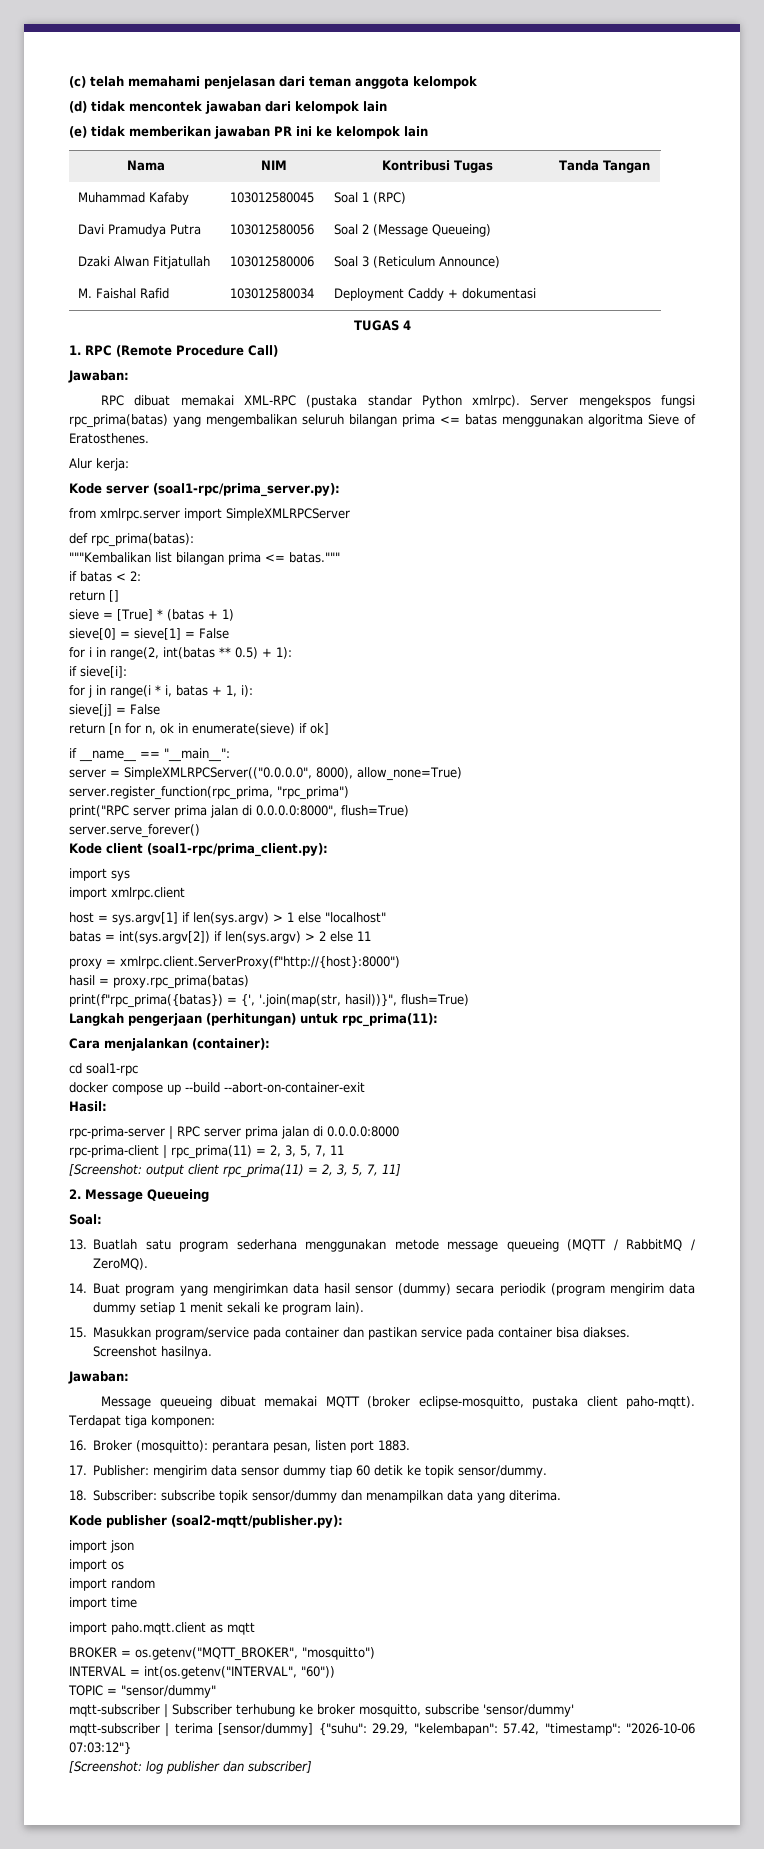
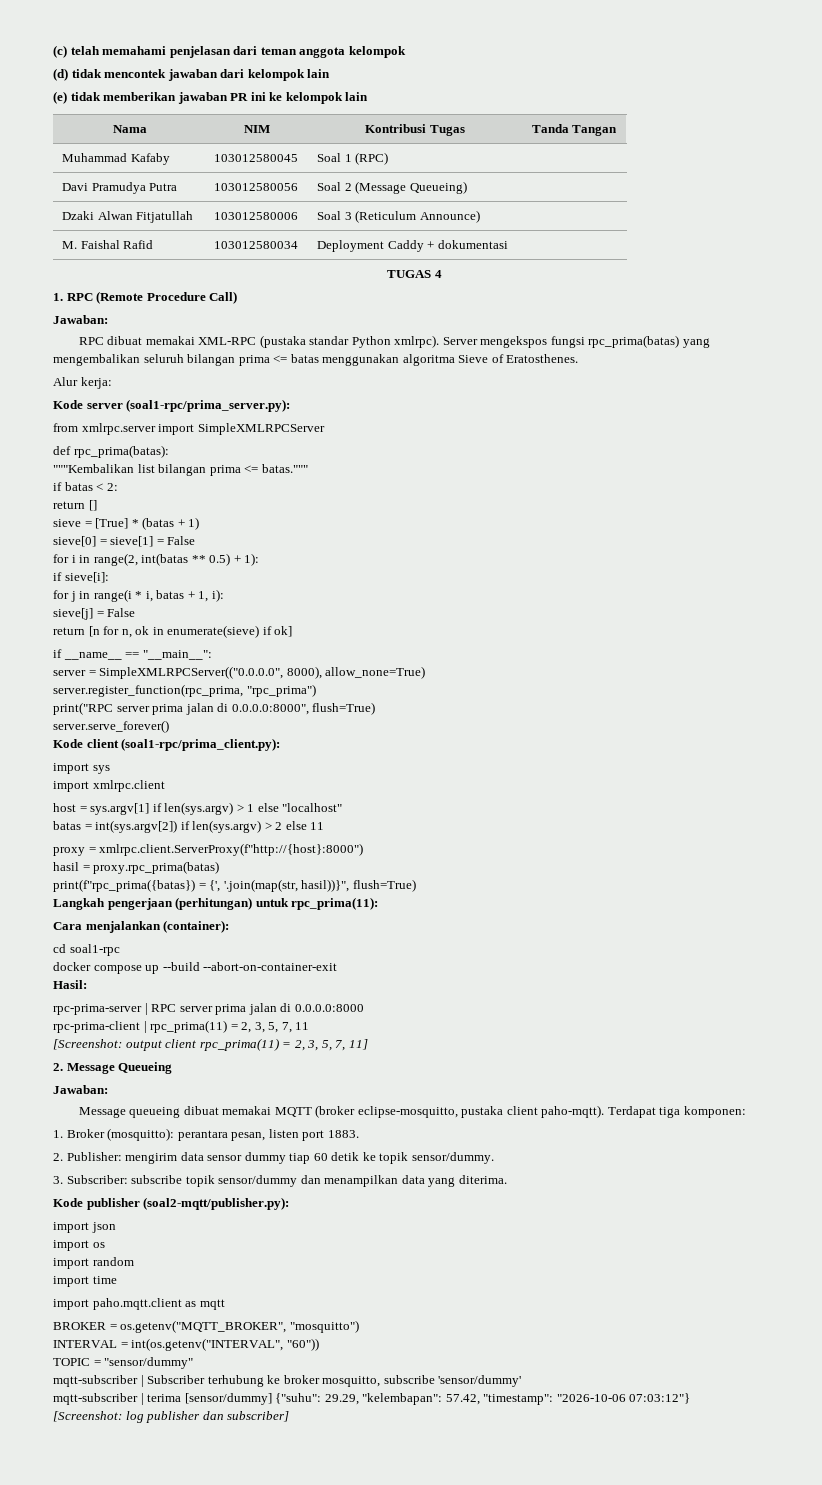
[69,1214,102,1225] [69,1239,695,1252] [93,1258,149,1270] [69,1283,695,1296] [93,1302,365,1315] [69,1327,631,1340] [93,1346,213,1359] // Soal: // 13. Buatlah satu program sederhana menggunakan metode message queueing (MQTT / RabbitMQ / ZeroMQ). // 14. Buat program yang mengirimkan data hasil sensor (dummy) secara periodik (program mengirim data dummy setiap 1 menit sekali ke program lain). // 15. Masukkan program/service pada container dan pastikan service pada container bisa diakses. Screenshot hasilnya. -> (173, 1068) none
[69,1440,87,1451] 16. -> [53,1130,63,1138] 1.
[69,1465,87,1475] 17. -> [53,1153,63,1161] 2.
[69,1490,87,1501] 18. -> [53,1176,63,1184] 3.

